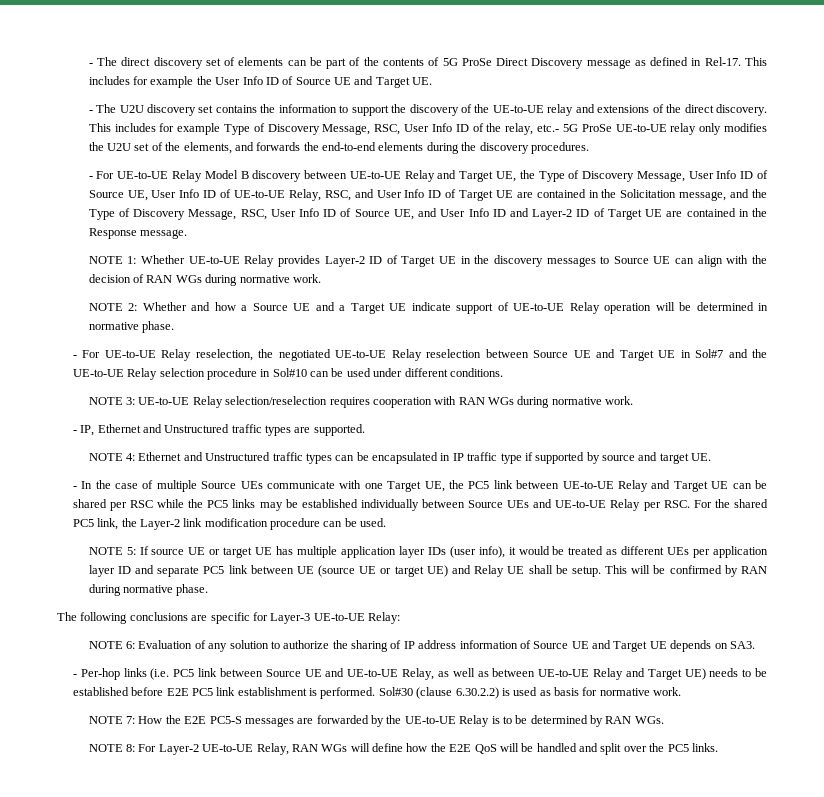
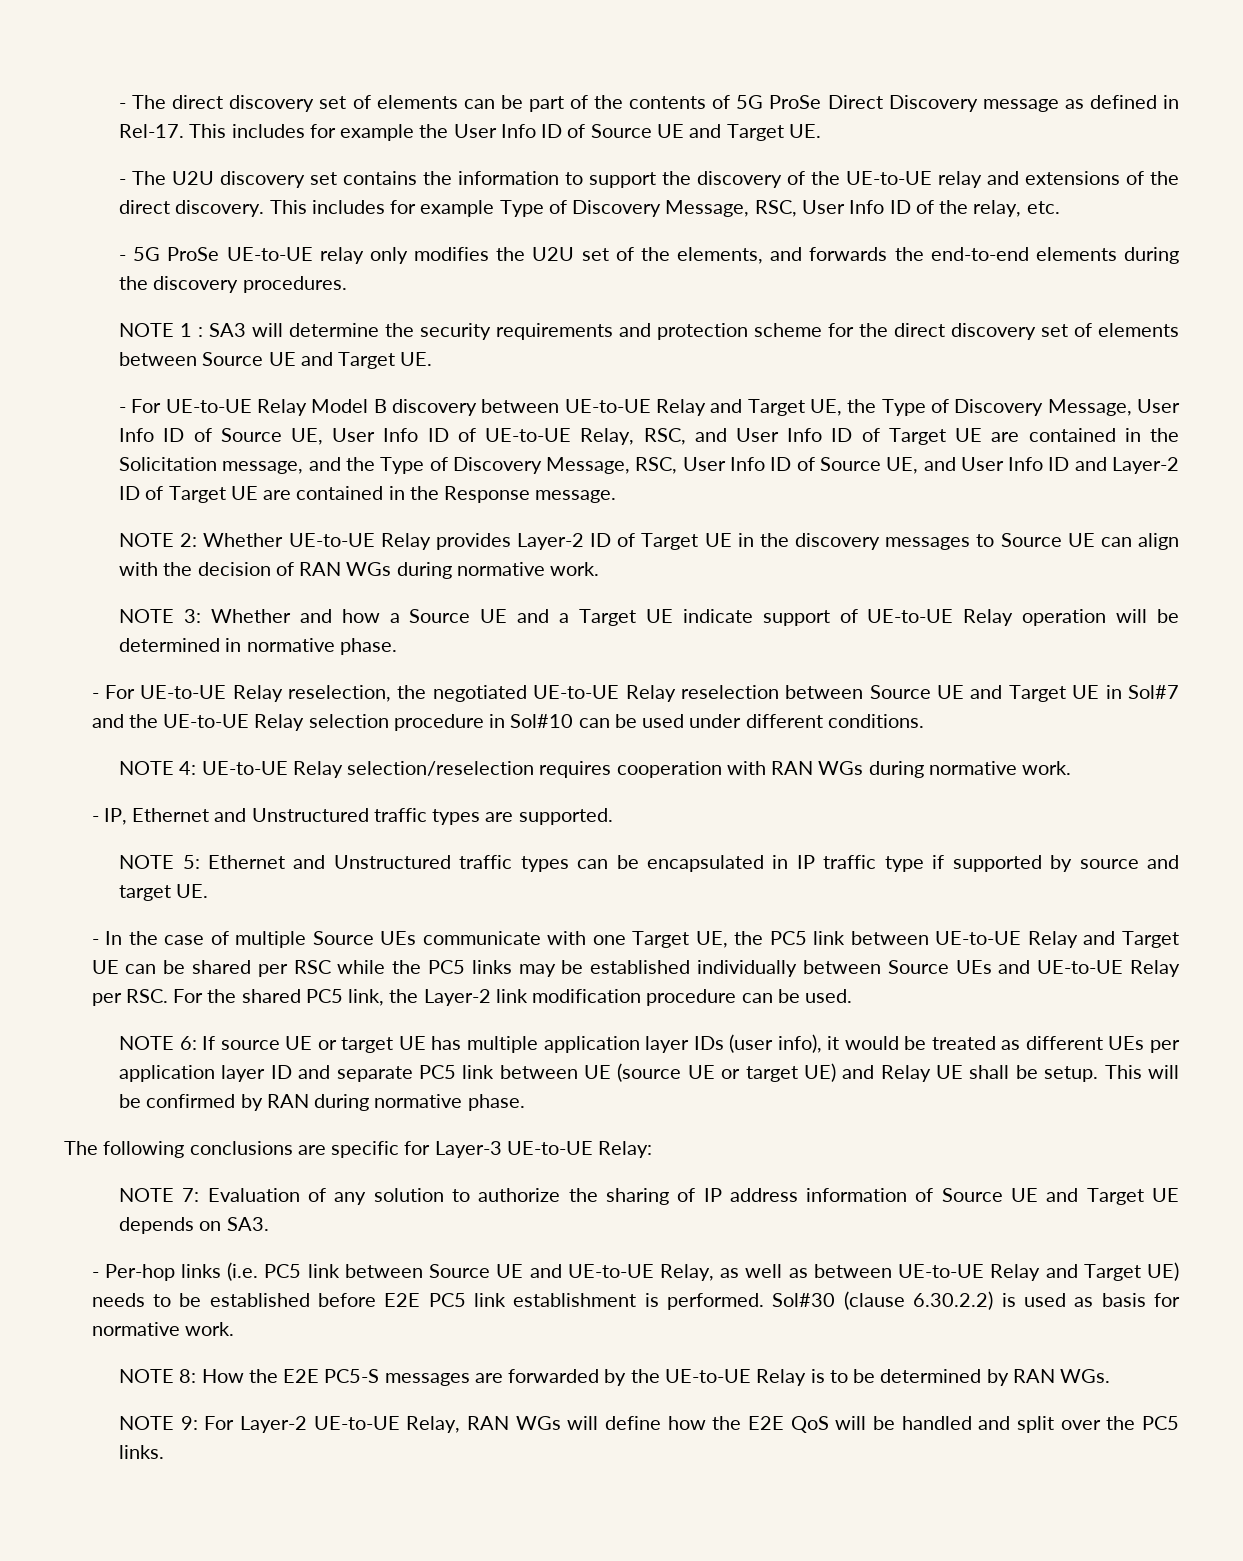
[537,124,560,132] etc.- -> [1026,201,1060,214] [119,255,127,261] etc. // -
(589, 148) none -> [119,323,1180,340] [119,352,433,369] // NOTE 1 : SA3 will determine the security requirements and protection scheme for the direct discovery set of elements between Source UE and Target UE.
[127,256,137,264] 1: -> [180,533,198,547] 2:
[128,303,138,311] 2: -> [183,609,201,623] 3:
[126,397,136,405] 3: -> [179,761,197,775] 4:
[126,453,136,461] 4: -> [182,855,200,869] 5:
[126,547,136,555] 5: -> [179,1036,197,1050] 6:
[126,641,136,649] 6: -> [182,1188,200,1202] 7:
[126,716,136,724] 7: -> [179,1369,197,1383] 8:
[126,744,136,752] 8: -> [180,1416,198,1430] 9:

